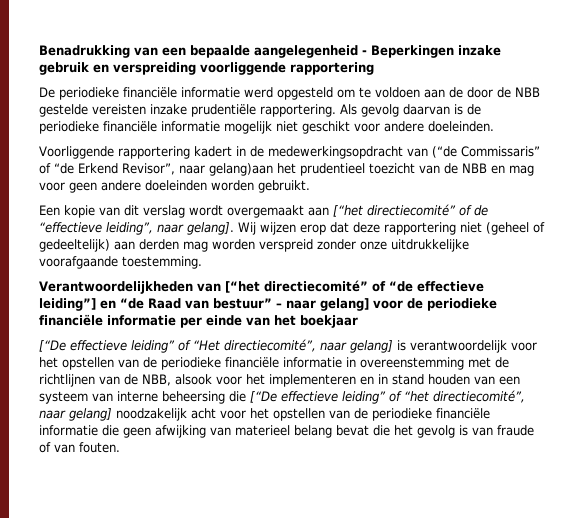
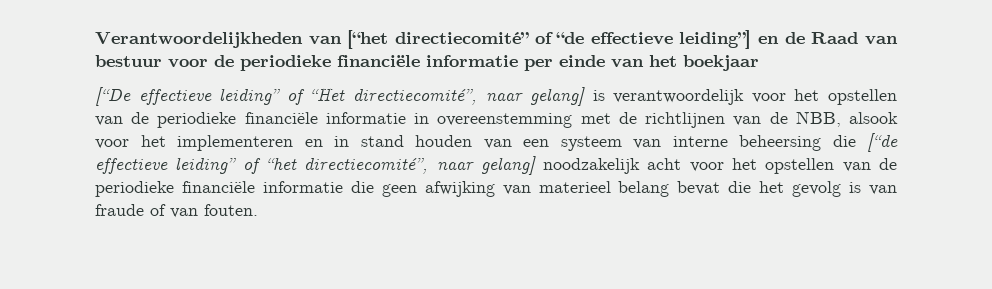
[39,45,501,58] [39,62,374,75] [39,87,540,100] [39,104,481,117] [39,121,494,134] [39,146,540,159] [39,163,534,176] [39,180,310,193] [39,204,488,218] [39,222,545,235] [39,239,469,252] [39,256,202,269] Benadrukking van een bepaalde aangelegenheid - Beperkingen inzake gebruik en verspreiding voorliggende rapportering // De periodieke financiële informatie werd opgesteld om te voldoen aan de door de NBB gestelde vereisten inzake prudentiële rapportering. Als gevolg daarvan is de periodieke financiële informatie mogelijk niet geschikt voor andere doeleinden. // Voorliggende rapportering kadert in de medewerkingsopdracht van (“de Commissaris” of “de Erkend Revisor”, naar gelang)aan het prudentieel toezicht van de NBB en mag voor geen andere doeleinden worden gebruikt. // Een kopie van dit verslag wordt overgemaakt aan [“het directiecomité” of de “effectieve leiding”, naar gelang]. Wij wijzen erop dat deze rapportering niet (geheel of gedeeltelijk) aan derden mag worden verspreid zonder onze uitdrukkelijke voorafgaande toestemming. // -> (95, 40) none
[120,298,144,309] “de -> [784,32,805,44] de
[213,298,369,311] bestuur” – naar gelang] -> [95,55,162,67] bestuur
[250,391,277,403] [“De -> [867,133,898,152] [“de

